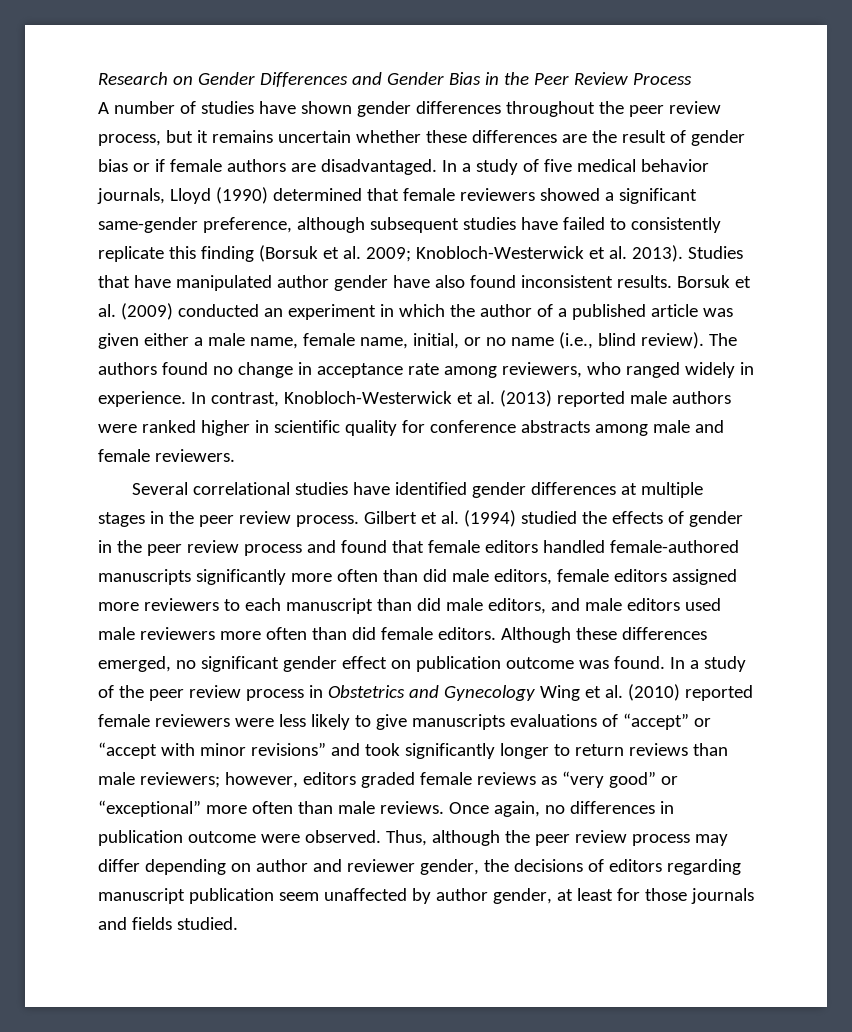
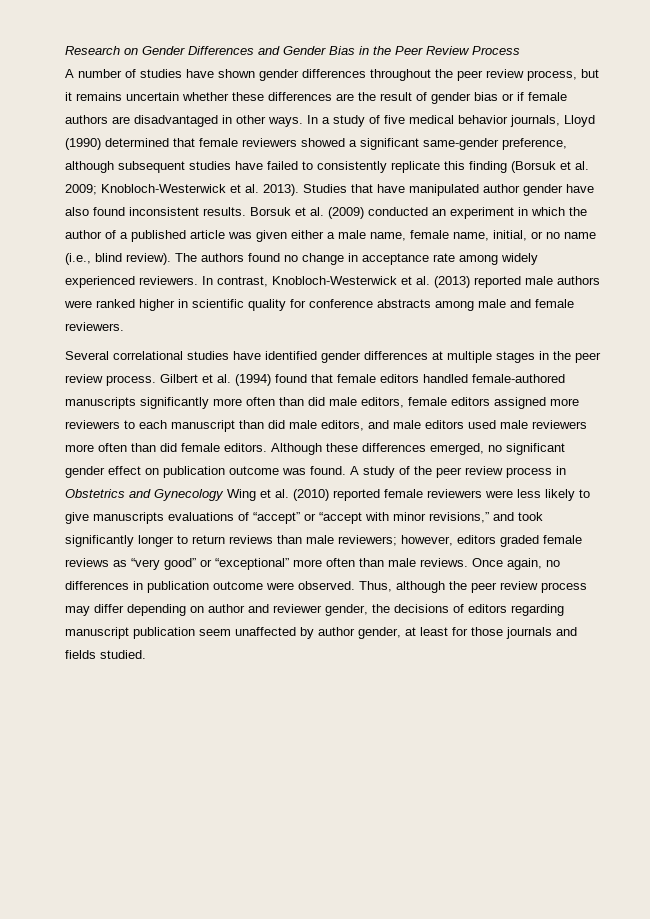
[320,159,437,175] disadvantaged. -> [134,115,303,127] disadvantaged in other ways.
[501,362,754,378] [98,391,186,407] reviewers, who ranged widely in experience. -> [501,253,538,265] [65,276,198,288] widely experienced reviewers.
[520,511,743,527] [98,540,336,556] studied the effects of gender in the peer review process and -> (271, 380) none
[669,657,699,669] In a -> [350,466,359,475] A
[250,742,326,756] revisions” -> [429,512,489,523] revisions,”

